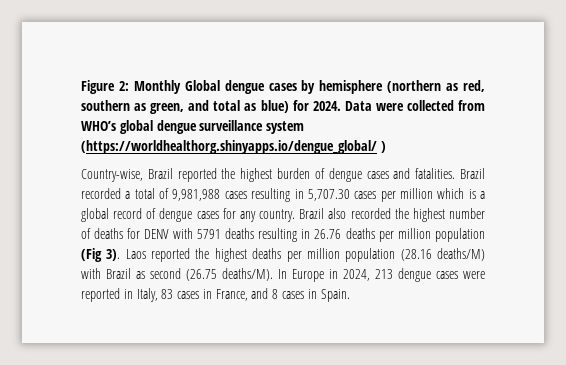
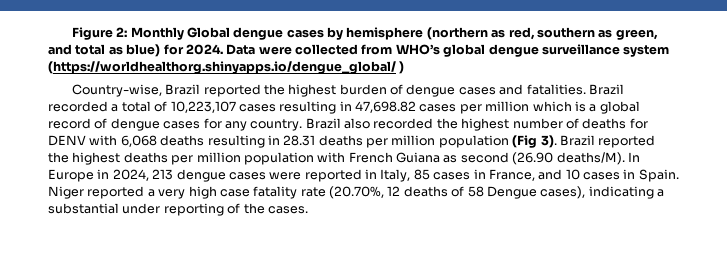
[172,189,221,201] 9,981,988 -> [170,101,236,113] 10,223,107
[307,189,350,201] 5,707.30 -> [355,101,416,113] 47,698.82
[196,229,221,239] 5791 -> [120,135,157,147] 6,068
[314,229,342,239] 26.76 -> [283,135,316,146] 28.31
[125,249,146,259] Laos -> [559,135,595,146] Brazil
[400,248,486,261] [81,268,131,279] (28.16 deaths/M) with Brazil -> [317,152,440,163] with French Guiana
[186,269,217,281] (26.75 -> [512,152,554,165] (26.90
[161,289,174,299] 83 -> [413,169,430,180] 85
[272,289,279,299] 8 -> [565,169,580,180] 10
(350, 295) none -> [48,186,664,199] [48,203,308,216] Niger reported a very high case fatality rate (20.70%, 12 deaths of 58 Dengue cases), indicating a substantial under reporting of the cases.

